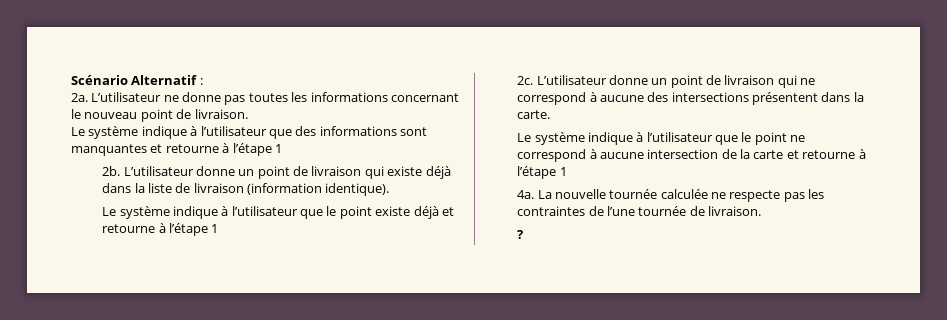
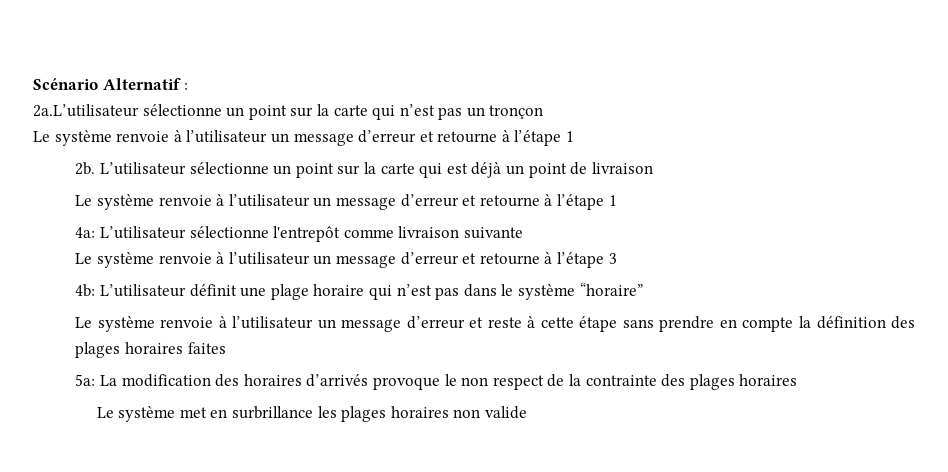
[71,92,459,105] [71,109,248,122] [71,126,427,139] [71,144,147,156] 2a. L’utilisateur ne donne pas toutes les informations concernant le nouveau point de livraison. // Le système indique à l’utilisateur que des informations sont manquantes -> [33,104,544,120] [33,130,417,146] 2a.L’utilisateur sélectionne un point sur la carte qui n’est pas un tronçon // Le système renvoie à l’utilisateur un message d’erreur
[195,166,451,179] [102,183,390,196] [102,206,454,219] [102,223,219,236] [517,75,816,88] [517,92,864,105] [517,110,551,119] [517,132,806,145] [517,149,866,162] [517,166,567,179] [517,189,825,202] [517,206,762,216] [517,230,524,239] donne un point de livraison qui existe déjà dans la liste de livraison (information identique). // Le système indique à l’utilisateur que le point existe déjà et retourne à l’étape 1 // 2c. L’utilisateur donne un point de livraison qui ne correspond à aucune des intersections présentent dans la carte. // Le système indique à l’utilisateur que le point ne correspond à aucune intersection de la carte et retourne à l’étape 1 // 4a. La nouvelle tournée calculée ne respecte pas les contraintes de l’une tournée de livraison. // ? -> [189,162,653,178] [75,194,617,210] [75,226,523,242] [75,252,617,268] [75,282,643,300] [75,316,916,332] [75,342,226,358] [75,374,798,390] [96,406,527,422] sélectionne un point sur la carte qui est déjà un point de livraison // Le système renvoie à l’utilisateur un message d’erreur et retourne à l’étape 1 // 4a: L’utilisateur sélectionne l'entrepôt comme livraison suivante // Le système renvoie à l’utilisateur un message d’erreur et retourne à l’étape 3 // 4b: L’utilisateur définit une plage horaire qui n’est pas dans le système “horaire” // Le système renvoie à l’utilisateur un message d’erreur et reste à cette étape sans prendre en compte la définition des plages horaires faites // 5a: La modification des horaires d’arrivés provoque le non respect de la contrainte des plages horaires // Le système met en surbrillance les plages horaires non valide

